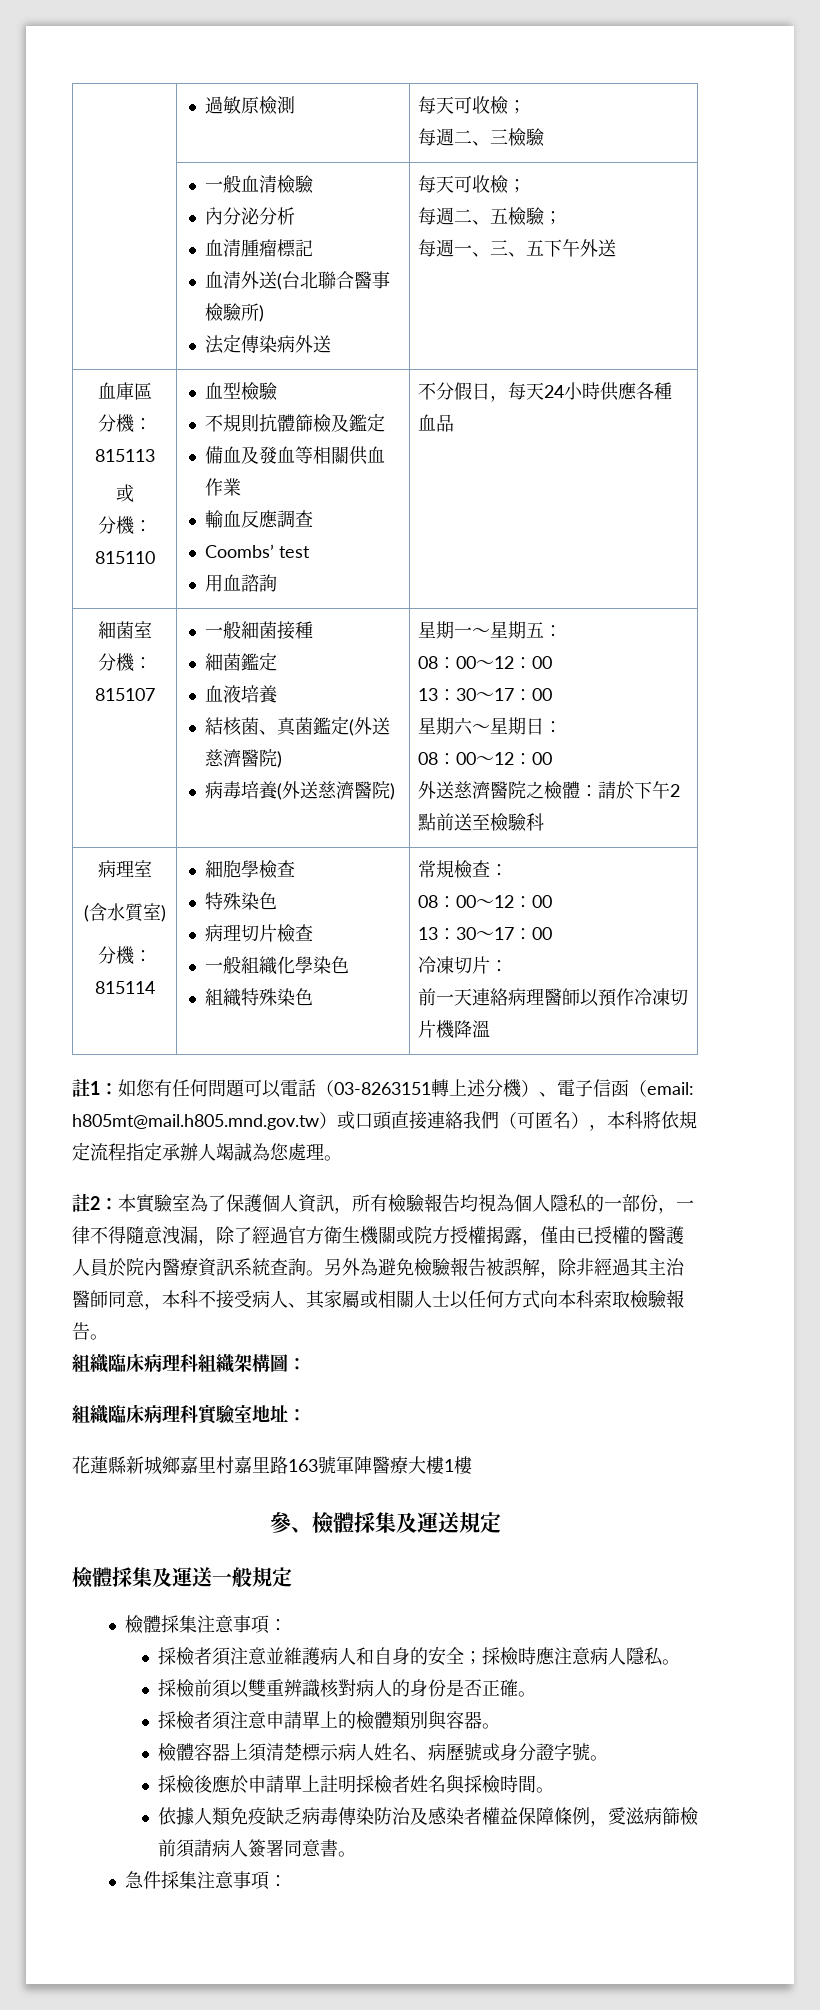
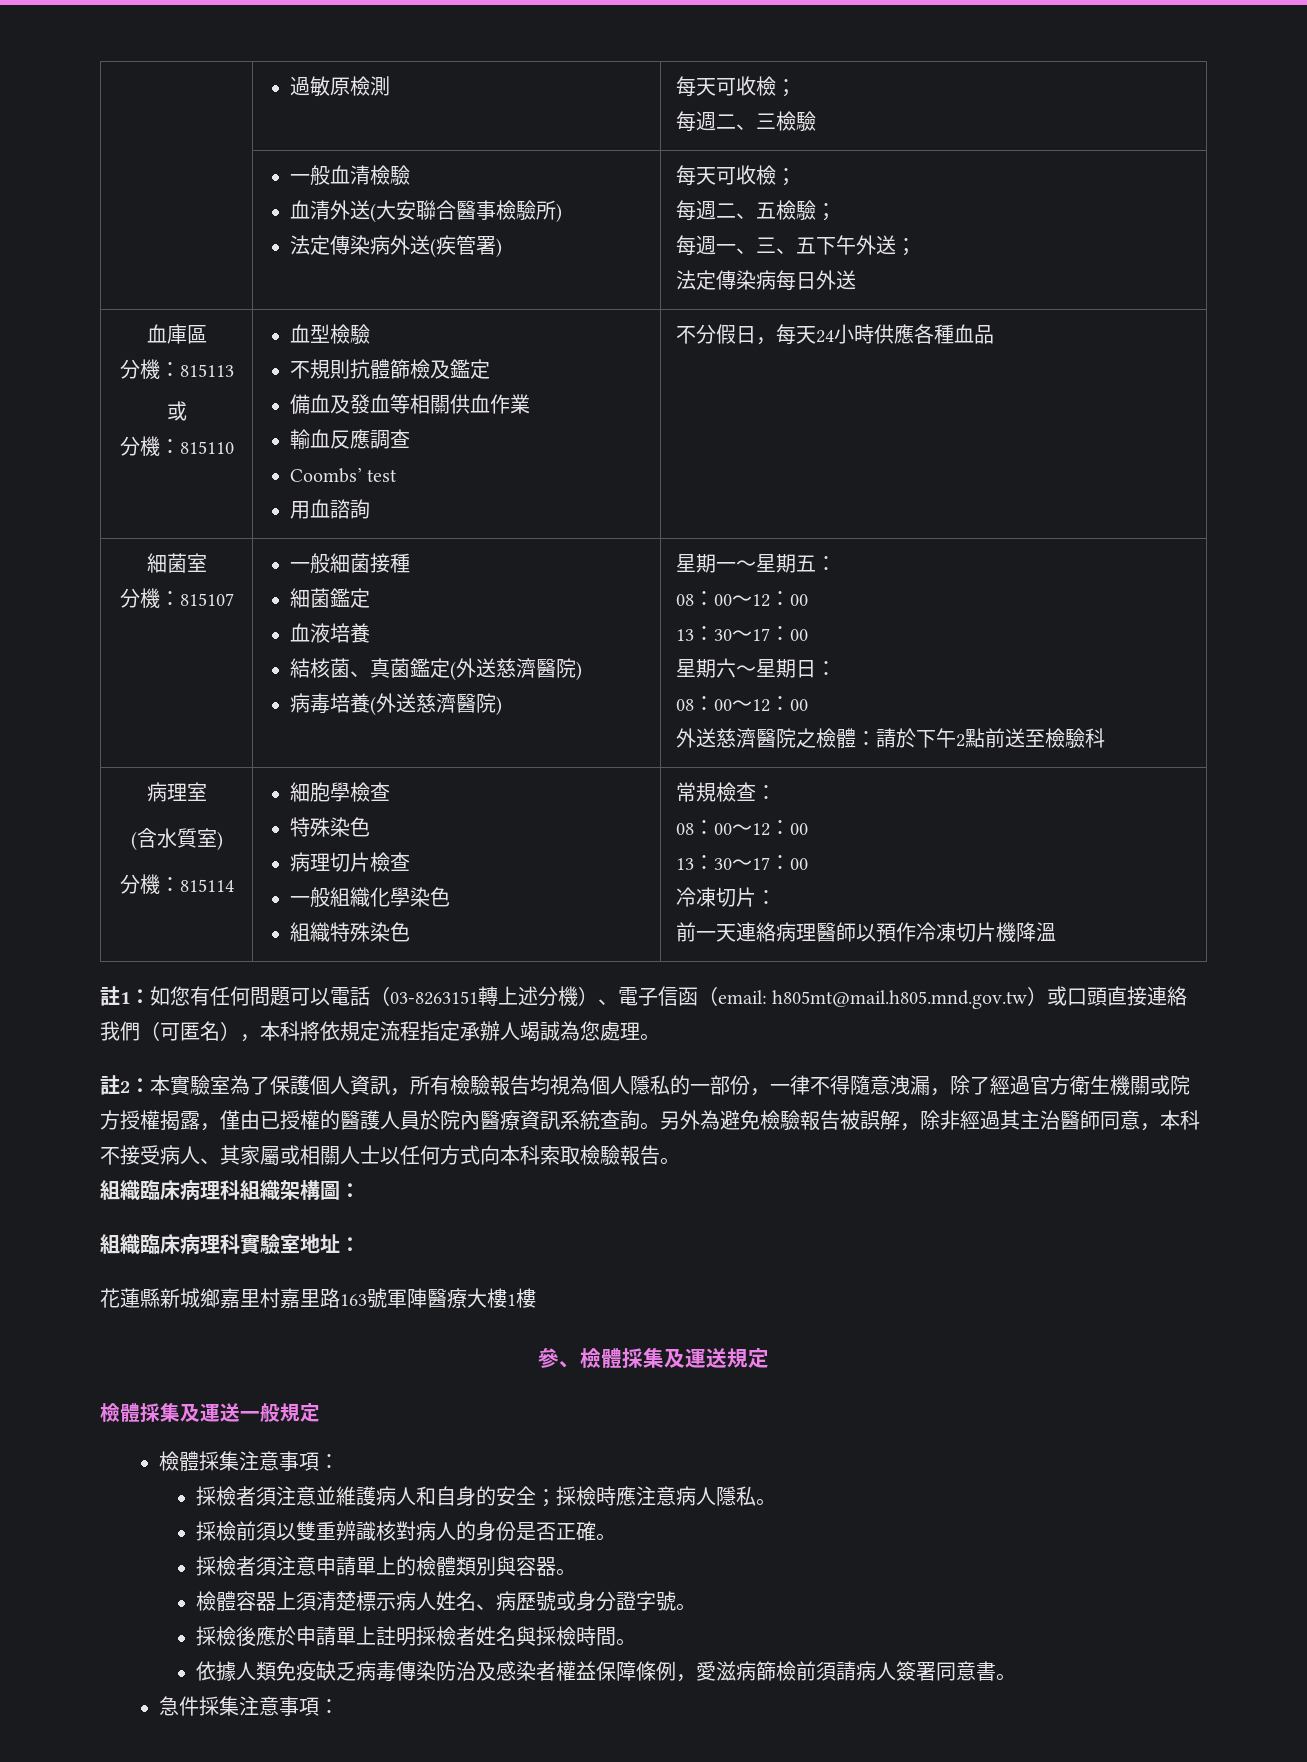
[205,207,296,225] [205,239,314,257] // 內分泌分析 // 血清腫瘤標記 -> (410, 175) none
[282,271,319,289] 台北 -> [375,200,416,220] 大安
(332, 344) none -> [429,235,502,258] (疾管署)
(617, 248) none -> [895,238,916,256] [675,270,856,291] ； // 法定傳染病每日外送

